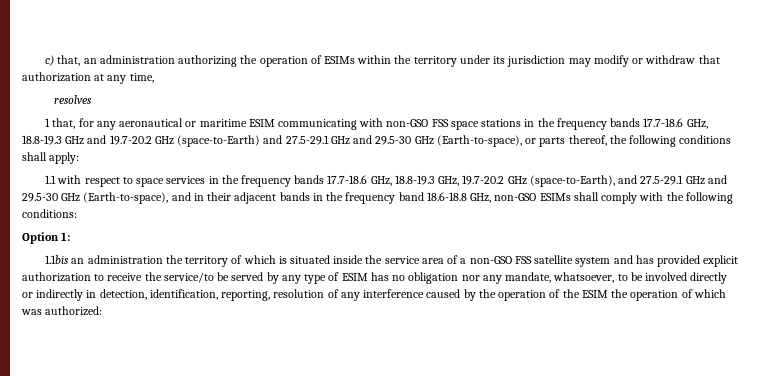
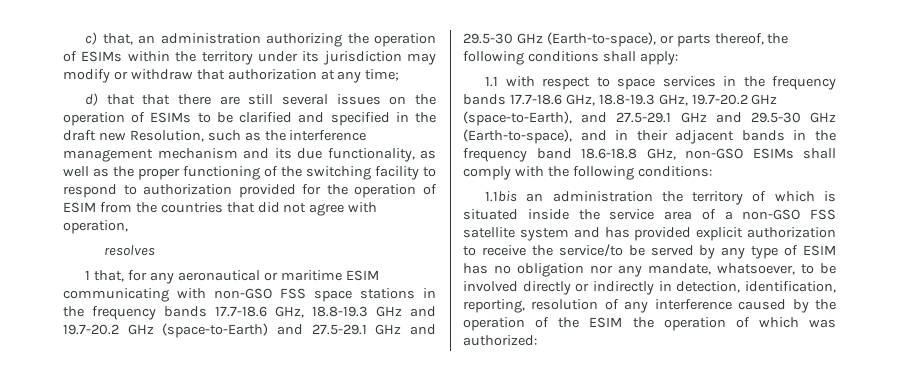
[129,73,154,83] time, -> [365,69,400,81] [85,93,437,106] [63,112,437,126] [63,130,367,142] [63,148,436,162] [63,166,436,180] [63,184,437,198] [63,202,378,216] [63,220,128,234] time; // d) that that there are still several issues on the operation of ESIMs to be clarified and specified in the draft new Resolution, such as the interference management mechanism and its due functionality, as well as the proper functioning of the switching facility to respond to authorization provided for the operation of ESIM from the countries that did not agree with operation,
[22,232,71,244] // Option 1: -> (712, 171) none

